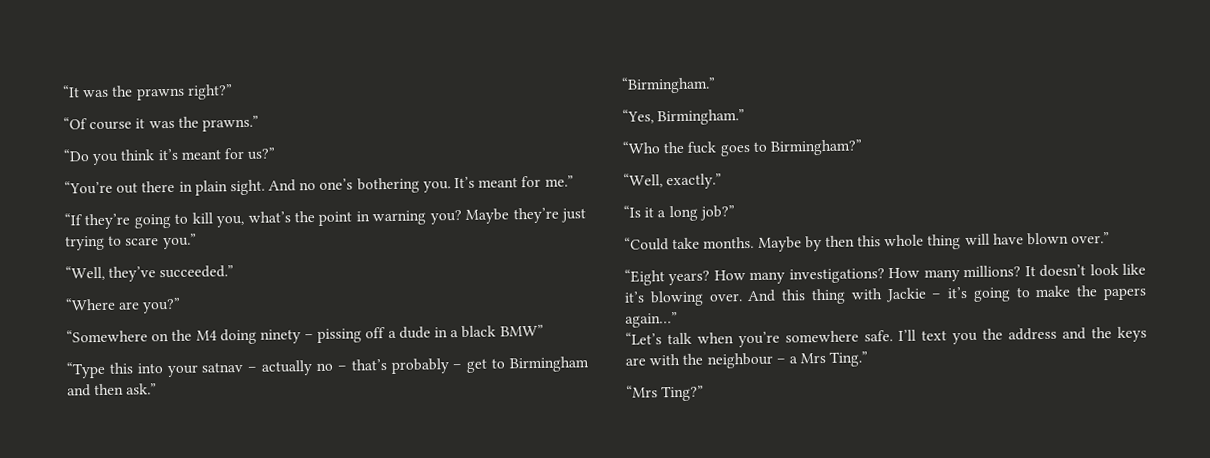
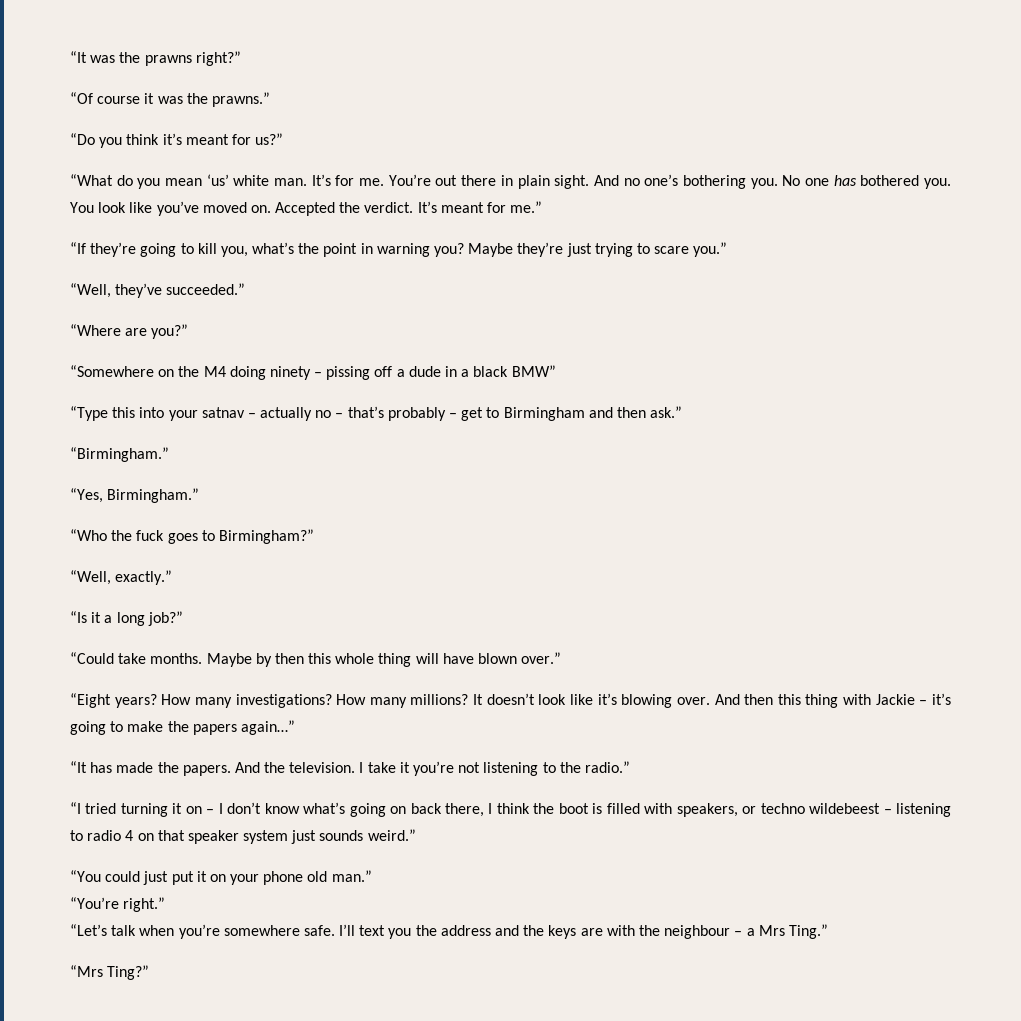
[64,180,113,195] “You’re -> [70,174,431,189] “What do you mean ‘us’ white man. It’s for me. You’re
(451, 187) none -> [782,175,951,189] [70,201,414,216] No one has bothered you. You look like you’ve moved on. Accepted the verdict.
(777, 296) none -> [744,694,774,705] then
(678, 320) none -> [70,761,630,776] [70,802,951,817] [70,829,416,844] [70,870,372,885] [70,897,166,912] // “It has made the papers. And the television. I take it you’re not listening to the radio.” // “I tried turning it on – I don’t know what’s going on back there, I think the boot is filled with speakers, or techno wildebeest – listening to radio 4 on that speaker system just sounds weird.” // “You could just put it on your phone old man.” // “You’re right.”

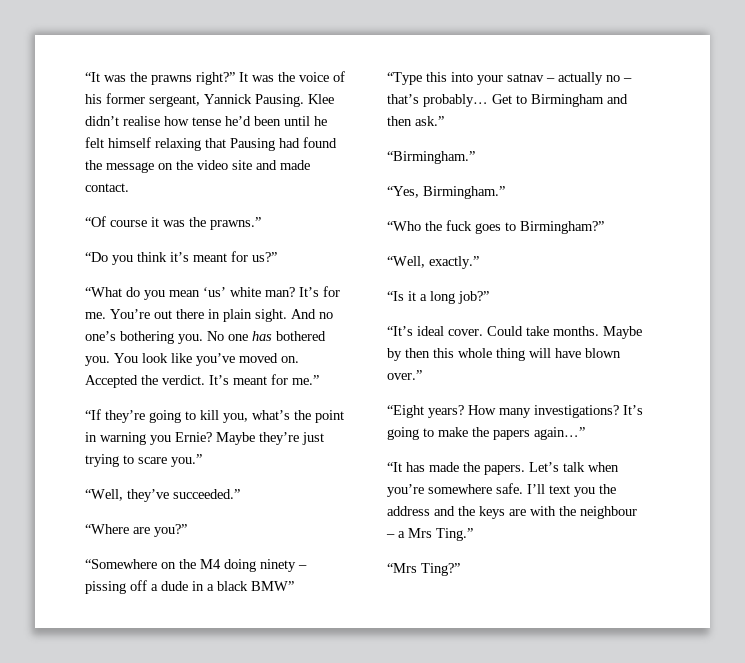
(241, 58) none -> [239,71,345,82] [85,93,334,107] [85,116,327,126] [85,137,337,151] [85,160,310,173] [85,183,129,192] It was the voice of his former sergeant, Yannick Pausing. Klee didn’t realise how tense he’d been until he felt himself relaxing that Pausing had found the message on the video site and made contact.
[274,178,308,186] man. -> [265,287,295,297] man?
[434,243,465,257] you? -> [150,432,212,445] you Ernie?
[387,407,484,421] probably – get -> [423,94,512,107] probably… Get
[70,652,114,664] “Could -> [387,326,523,336] “It’s ideal cover. Could
[336,693,951,708] How many millions? It doesn’t look like it’s blowing over. And then this thing with Jackie – it’s -> [623,405,643,415] It’s
[234,761,630,776] [70,802,951,817] [70,829,416,844] [70,870,372,885] [70,897,166,912] [70,924,107,936] And the television. I take it you’re not listening to the radio.” // “I tried turning it on – I don’t know what’s going on back there, I think the boot is filled with speakers, or techno wildebeest – listening to radio 4 on that speaker system just sounds weird.” // “You could just put it on your phone old man.” // “You’re right.” // “Let’s -> [529,462,559,472] Let’s

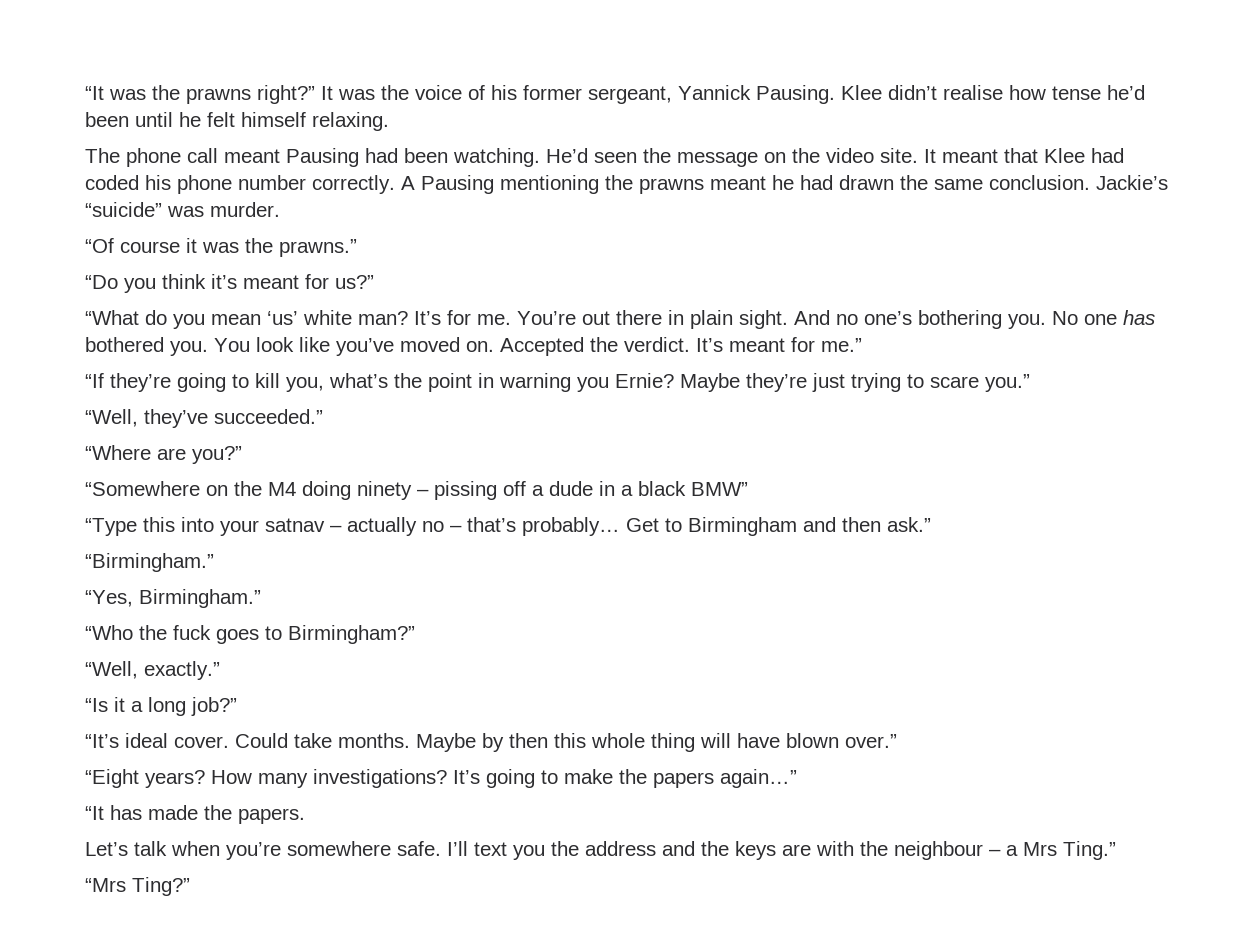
[155,137,337,151] relaxing that Pausing had found -> [312,112,389,131] [85,148,637,167] relaxing. // The phone call meant Pausing had been watching. He’d seen
[232,160,310,170] [85,183,129,192] site and made contact. -> [880,148,1124,163] [85,175,1168,194] [85,202,280,217] site. It meant that Klee had coded his phone number correctly. A Pausing mentioning the prawns meant he had drawn the same conclusion. Jackie’s “suicide” was murder.
(525, 470) none -> (305, 816) //

